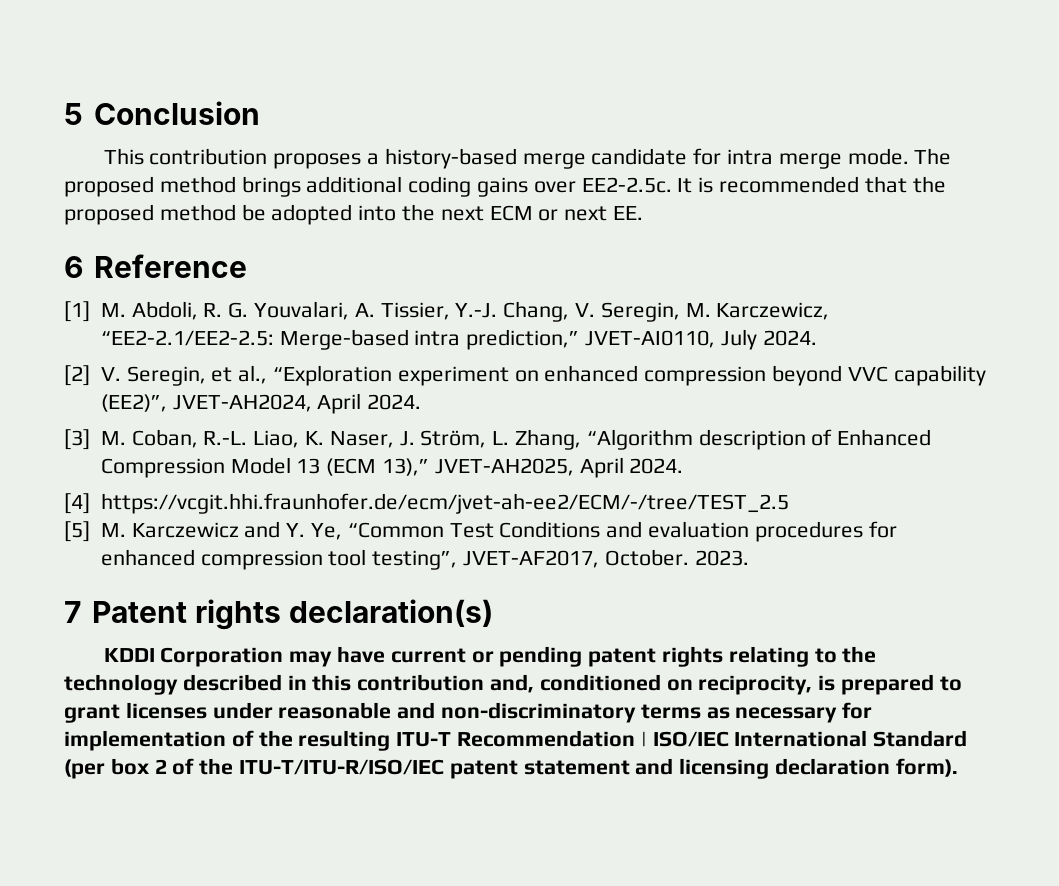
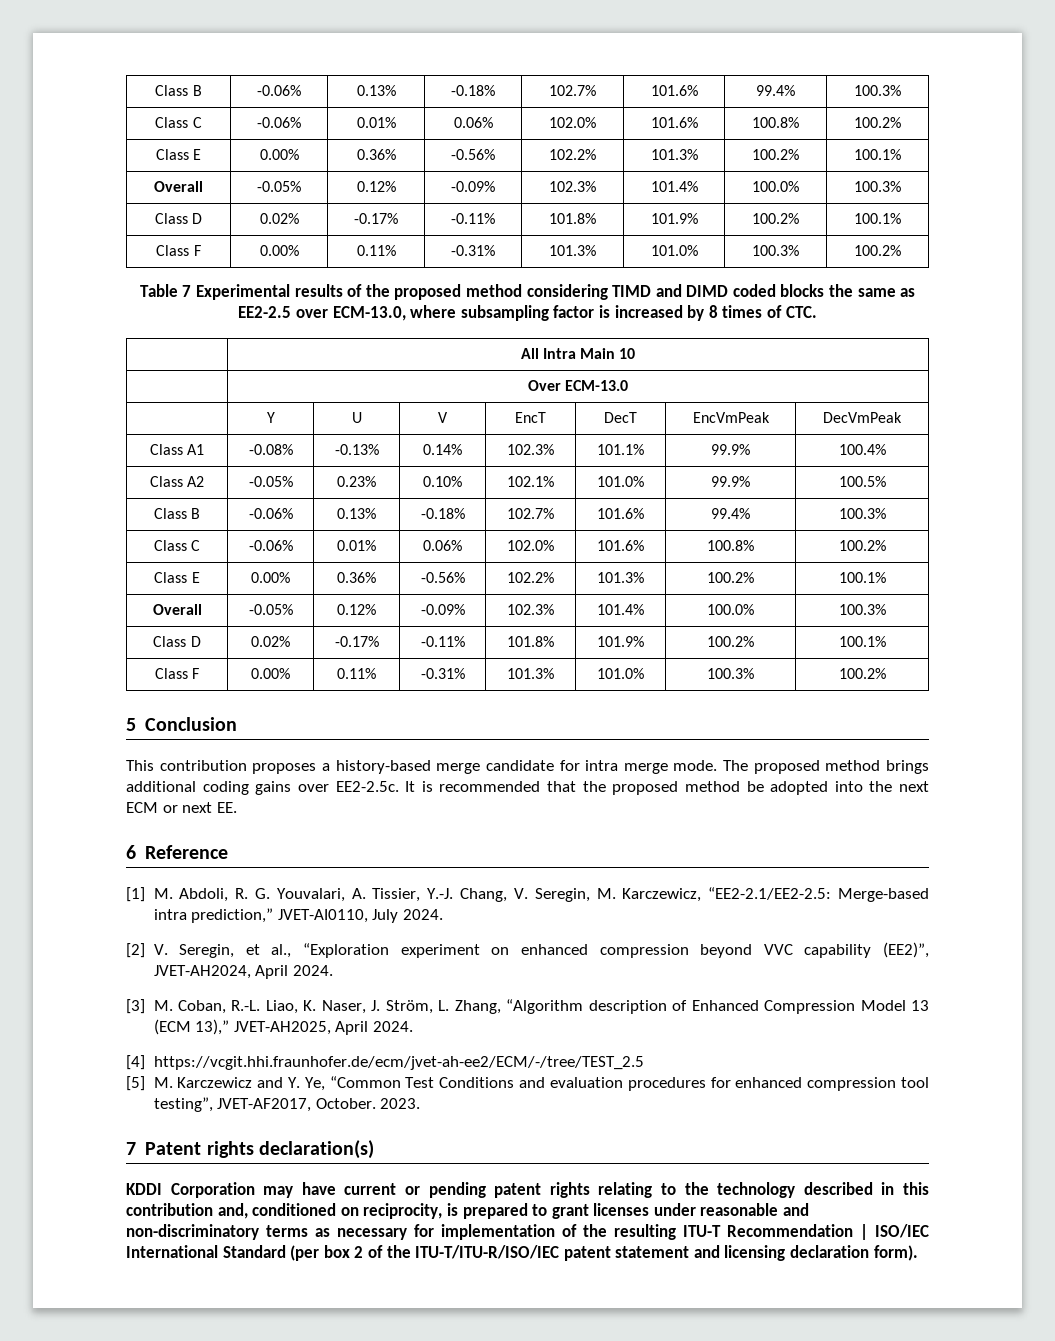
(64, 114) none -> [155,85,202,96] [257,85,301,96] [356,85,396,96] [451,85,495,96] [549,85,596,96] [650,85,698,96] [756,85,795,96] [854,85,901,96] [155,117,202,128] [257,117,301,128] [356,117,396,128] [453,117,493,128] [549,117,596,128] [650,117,698,128] [752,117,799,128] [854,117,901,128] [155,149,202,160] [259,149,299,160] [356,149,396,160] [451,149,495,160] [549,149,596,160] [650,149,698,160] [752,149,799,160] [854,149,901,160] [154,181,203,192] [257,181,301,192] [356,181,396,192] [451,181,495,192] [549,181,596,192] [650,181,698,192] [752,181,799,192] [854,181,901,192] [154,213,203,224] [259,213,299,224] [354,213,398,224] [451,213,495,224] [549,213,596,224] [650,213,698,224] [752,213,799,224] [854,213,901,224] [156,245,201,256] [259,245,299,256] [356,245,396,256] [451,245,495,256] [549,245,596,256] [650,245,698,256] [752,245,799,256] [854,245,901,256] [139,284,916,300] [238,305,817,321] [520,348,636,359] [527,380,629,391] [266,412,275,423] [351,412,362,423] [438,412,448,423] [515,412,546,423] [604,412,637,423] [692,412,770,423] [823,412,902,423] [149,444,205,455] [248,444,293,455] [334,444,379,455] [423,444,462,455] [507,444,554,455] [597,444,644,455] [711,444,750,455] [838,444,886,455] [149,476,205,487] [248,476,293,487] [337,476,376,487] [423,476,462,487] [507,476,554,487] [597,476,644,487] [711,476,750,487] [838,476,886,487] [153,508,201,519] [248,508,293,519] [337,508,376,519] [420,508,465,519] [507,508,554,519] [597,508,644,519] [711,508,750,519] [838,508,886,519] [153,540,201,551] [248,540,293,551] [337,540,376,551] [423,540,462,551] [507,540,554,551] [597,540,644,551] [707,540,754,551] [838,540,886,551] [154,572,200,583] [251,572,290,583] [337,572,376,583] [420,572,465,583] [507,572,554,583] [597,572,644,583] [707,572,754,583] [838,572,886,583] [152,604,202,615] [248,604,293,615] [337,604,376,615] [420,604,465,615] [507,604,554,615] [597,604,644,615] [707,604,754,615] [838,604,886,615] [153,636,201,647] [251,636,290,647] [334,636,379,647] [420,636,465,647] [507,636,554,647] [597,636,644,647] [707,636,754,647] [838,636,886,647] [154,668,200,679] [251,668,290,679] [337,668,376,679] [420,668,465,679] [507,668,554,679] [597,668,644,679] [707,668,754,679] [838,668,886,679] Class B | -0.06% | 0.13% | -0.18% | 102.7% | 101.6% | 99.4% | 100.3% // Class C | -0.06% | 0.01% | 0.06% | 102.0% | 101.6% | 100.8% | 100.2% // Class E | 0.00% | 0.36% | -0.56% | 102.2% | 101.3% | 100.2% | 100.1% // Overall | -0.05% | 0.12% | -0.09% | 102.3% | 101.4% | 100.0% | 100.3% // Class D | 0.02% | -0.17% | -0.11% | 101.8% | 101.9% | 100.2% | 100.1% // Class F | 0.00% | 0.11% | -0.31% | 101.3% | 101.0% | 100.3% | 100.2% // Table 7 Experimental results of the proposed method considering TIMD and DIMD coded blocks the same as EE2-2.5 over ECM-13.0, where subsampling factor is increased by 8 times of CTC. // | All Intra Main 10 // | Over ECM-13.0 // | Y | U | V | EncT | DecT | EncVmPeak | DecVmPeak // Class A1 | -0.08% | -0.13% | 0.14% | 102.3% | 101.1% | 99.9% | 100.4% // Class A2 | -0.05% | 0.23% | 0.10% | 102.1% | 101.0% | 99.9% | 100.5% // Class B | -0.06% | 0.13% | -0.18% | 102.7% | 101.6% | 99.4% | 100.3% // Class C | -0.06% | 0.01% | 0.06% | 102.0% | 101.6% | 100.8% | 100.2% // Class E | 0.00% | 0.36% | -0.56% | 102.2% | 101.3% | 100.2% | 100.1% // Overall | -0.05% | 0.12% | -0.09% | 102.3% | 101.4% | 100.0% | 100.3% // Class D | 0.02% | -0.17% | -0.11% | 101.8% | 101.9% | 100.2% | 100.1% // Class F | 0.00% | 0.11% | -0.31% | 101.3% | 101.0% | 100.3% | 100.2% //

